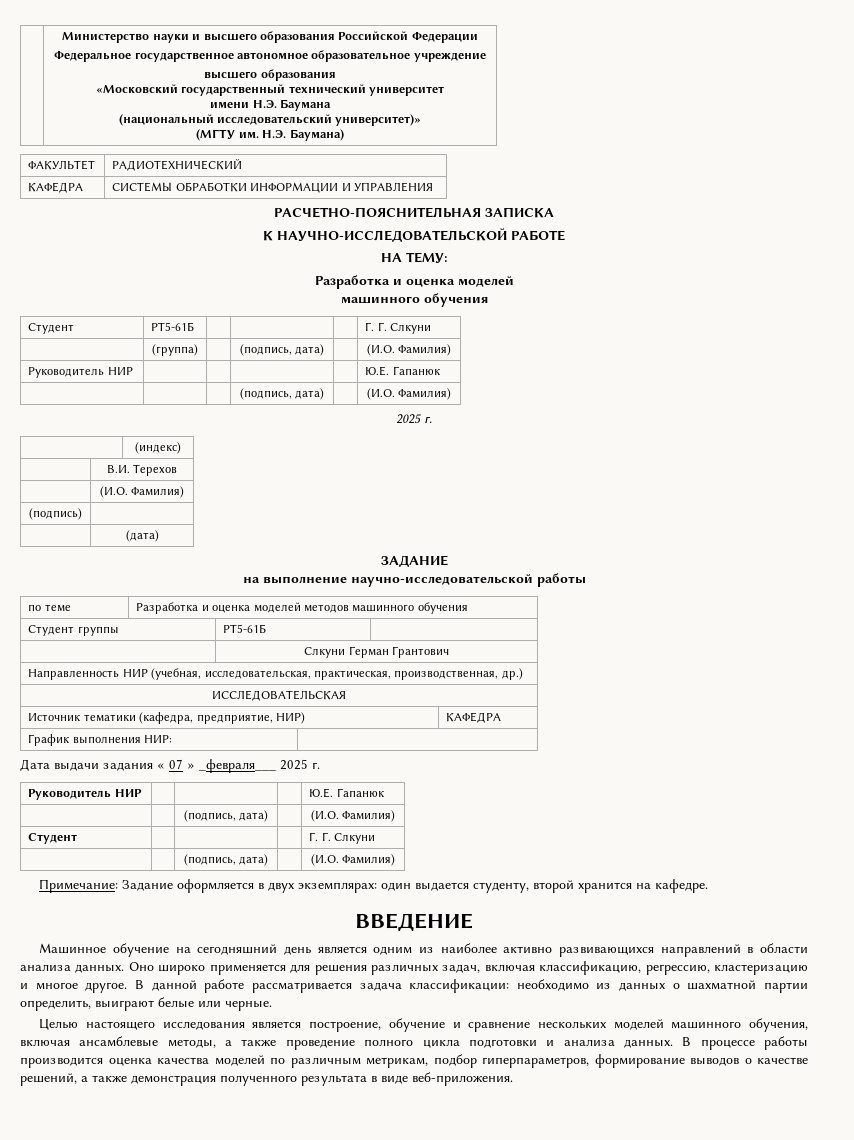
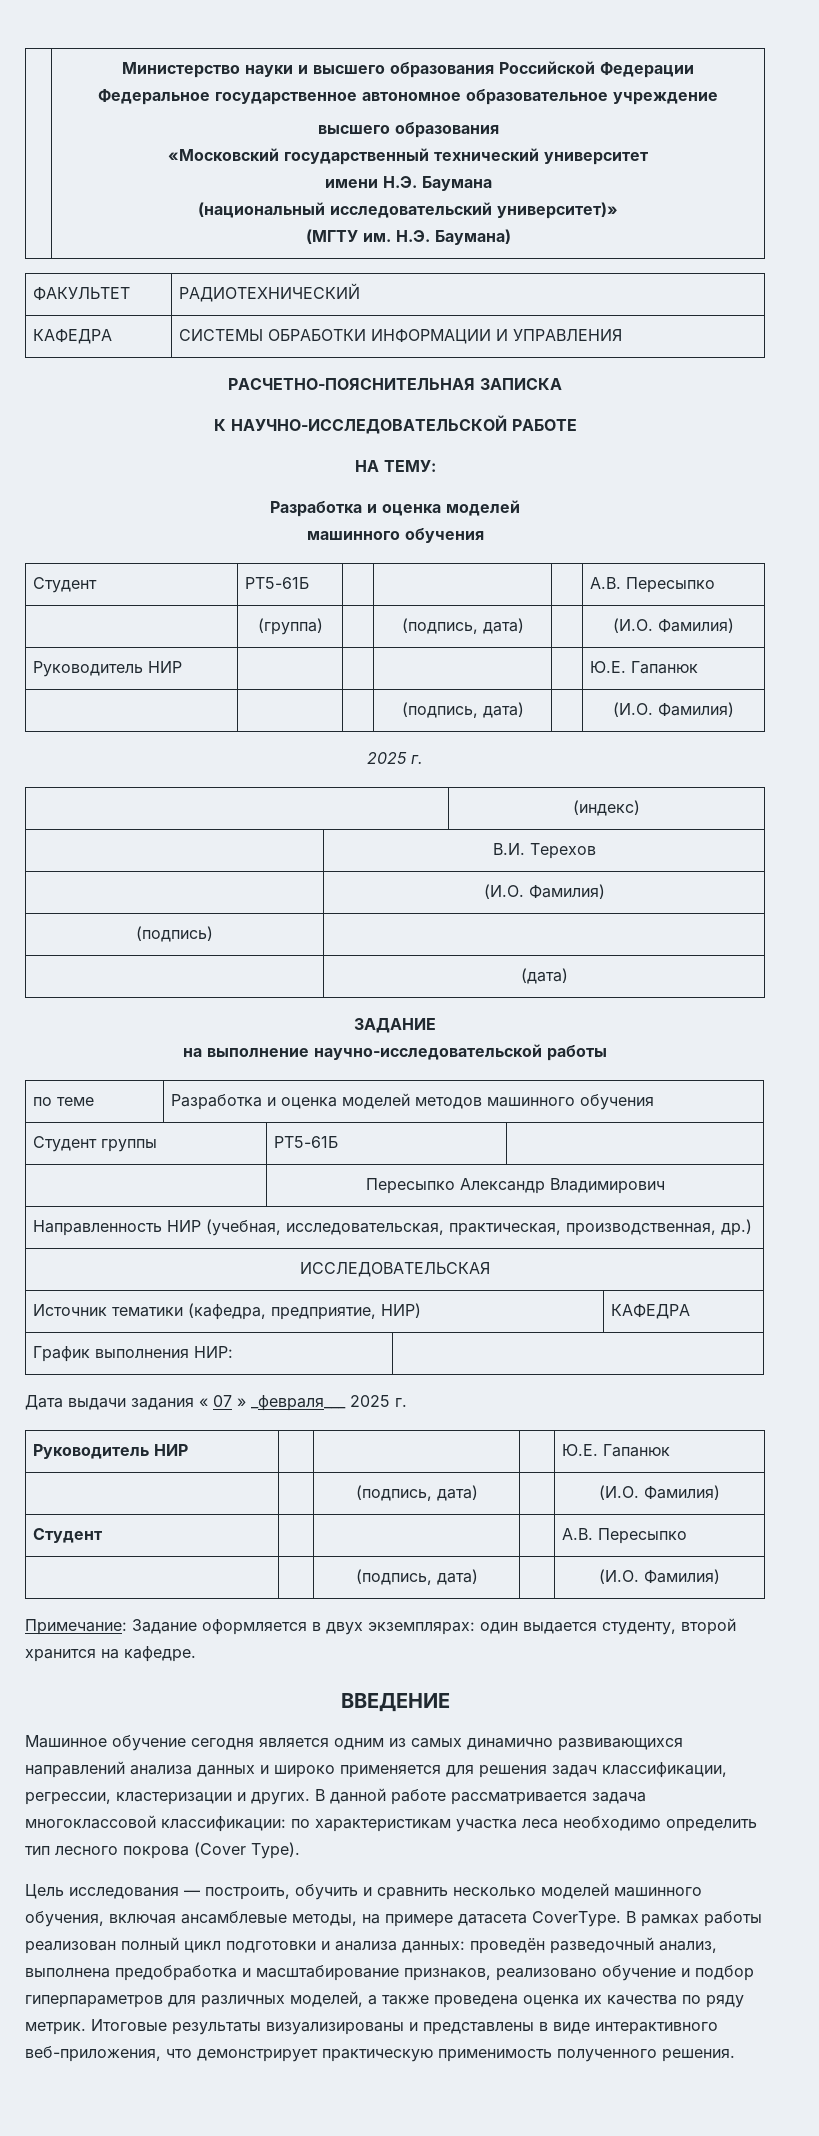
[365,322,432,334] Г. Г. Слкуни -> [590,577,716,593] А.В. Пересыпко
[304,646,449,658] Слкуни Герман Грантович -> [365,1178,665,1194] Пересыпко Александр Владимирович
[309,832,376,844] Г. Г. Слкуни -> [562,1528,688,1544] А.В. Пересыпко
[175,943,808,957] [20,961,808,975] [20,982,128,993] на сегодняшний день является одним из наиболее активно развивающихся направлений в области анализа данных. Оно широко применяется для решения различных задач, включая классификацию, регрессию, кластеризацию и многое другое. -> [191,1738,683,1751] [25,1761,727,1778] [25,1792,310,1805] сегодня является одним из самых динамично развивающихся направлений анализа данных и широко применяется для решения задач классификации, регрессии, кластеризации и других.
[409,979,808,993] [20,997,272,1011] [39,1018,607,1032] классификации: необходимо из данных о шахматной партии определить, выиграют белые или черные. // Целью настоящего исследования является построение, обучение и сравнение нескольких -> [25,1815,757,1832] [25,1842,300,1859] [25,1884,536,1900] многоклассовой классификации: по характеристикам участка леса необходимо определить тип лесного покрова (Cover Type). // Цель исследования — построить, обучить и сравнить несколько
[225,1036,809,1050] [20,1054,808,1068] [20,1072,513,1086] а также проведение полного цикла подготовки и анализа данных. В процессе работы производится оценка качества моделей по различным метрикам, подбор гиперпараметров, формирование выводов о качестве решений, а также демонстрация полученного результата в виде веб-приложения. -> [362,1911,762,1927] [25,1937,717,1954] [25,1965,754,1981] [25,1991,744,2008] [25,2019,718,2035] [25,2046,735,2062] на примере датасета CoverType. В рамках работы реализован полный цикл подготовки и анализа данных: проведён разведочный анализ, выполнена предобработка и масштабирование признаков, реализовано обучение и подбор гиперпараметров для различных моделей, а также проведена оценка их качества по ряду метрик. Итоговые результаты визуализированы и представлены в виде интерактивного веб-приложения, что демонстрирует практическую применимость полученного решения.

